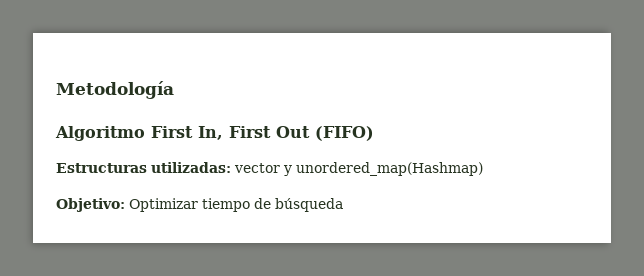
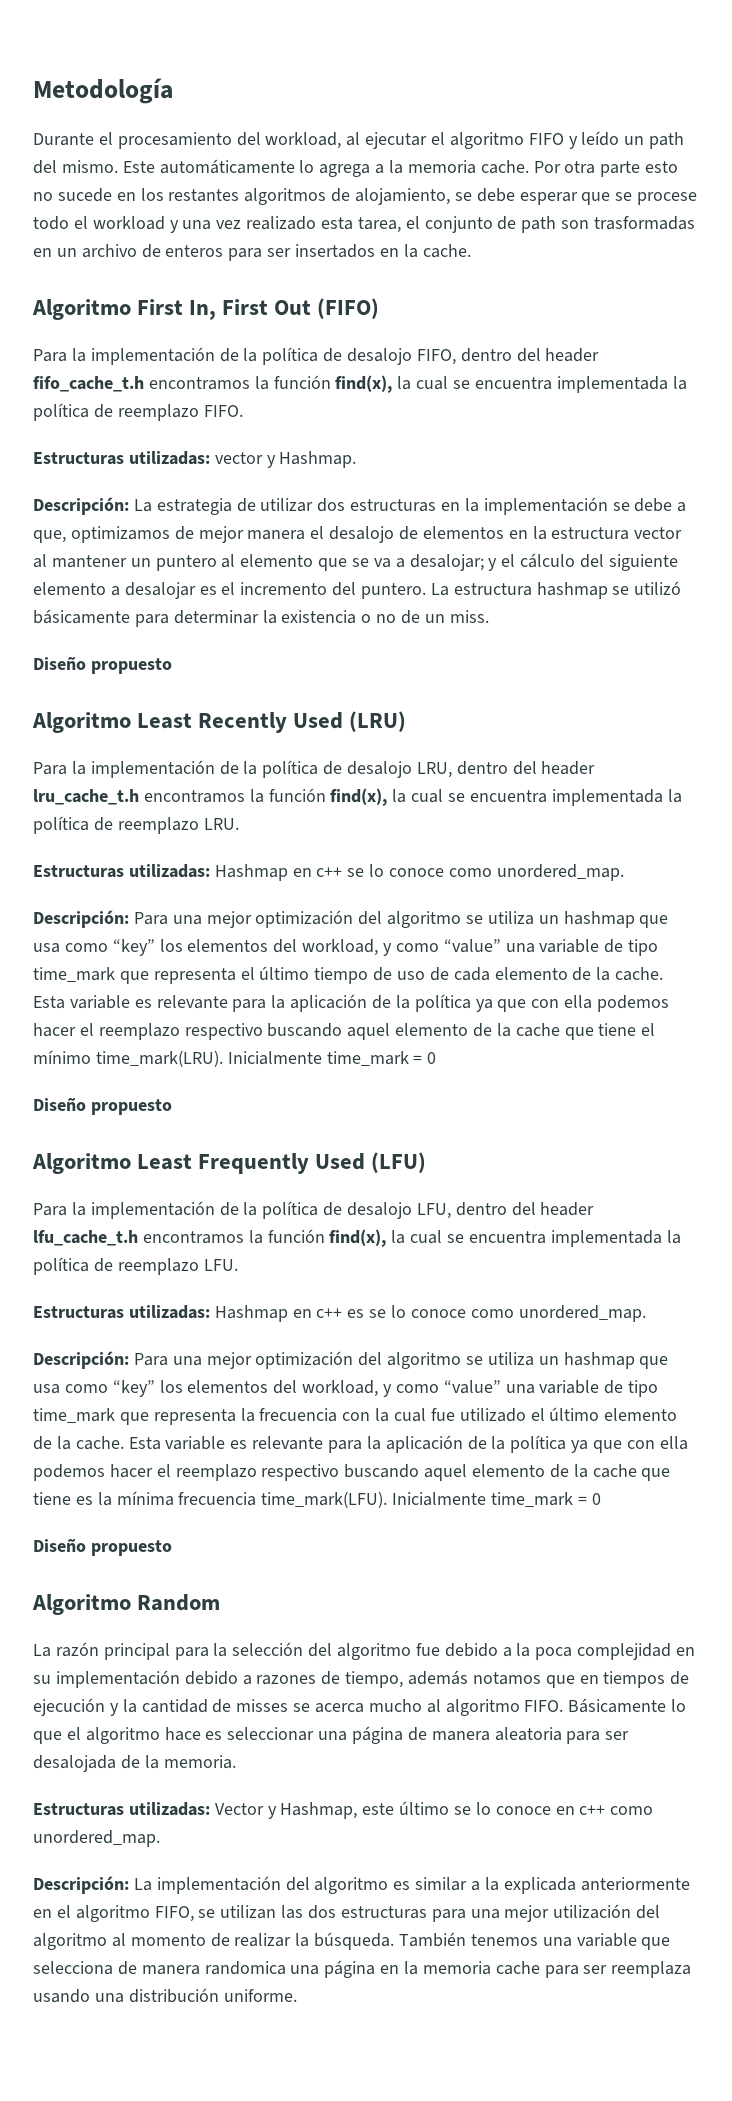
(174, 90) none -> [33,131,685,149] [33,159,679,177] [33,188,698,205] [33,216,696,233] [33,244,471,261] // Durante el procesamiento del workload, al ejecutar el algoritmo FIFO y leído un path del mismo. Este automáticamente lo agrega a la memoria cache. Por otra parte esto no sucede en los restantes algoritmos de alojamiento, se debe esperar que se procese todo el workload y una vez realizado esta tarea, el conjunto de path son trasformadas en un archivo de enteros para ser insertados en la cache.
[56,162,483,176] [56,198,343,212] Estructuras utilizadas: vector y unordered_map(Hashmap) // Objetivo: Optimizar tiempo de búsqueda -> [33,347,600,365] [33,375,687,393] [33,403,243,421] [33,451,357,468] [33,497,687,515] [33,526,683,543] [33,553,678,571] [33,581,682,599] [33,609,489,627] [33,656,172,674] [32,711,407,733] [33,760,596,778] [33,788,682,806] [33,816,239,834] [33,864,624,881] [33,910,669,928] [33,939,659,956] [33,966,664,984] [33,994,670,1012] [33,1023,656,1040] [33,1050,437,1067] [33,1097,172,1115] [32,1152,427,1174] [33,1201,595,1219] [33,1229,681,1247] [33,1257,238,1275] [33,1305,646,1322] [33,1351,669,1369] [33,1380,659,1397] [33,1407,678,1425] [33,1435,688,1453] [33,1464,671,1481] [33,1491,601,1508] [33,1538,172,1556] [32,1594,221,1615] [33,1642,696,1660] [33,1670,690,1688] [33,1698,687,1716] [33,1726,630,1744] [33,1755,236,1772] [33,1801,654,1819] [33,1830,160,1847] [33,1876,690,1894] [33,1904,661,1922] [33,1932,671,1950] [33,1960,692,1978] [33,1988,297,2003] Para la implementación de la política de desalojo FIFO, dentro del header fifo_cache_t.h encontramos la función find(x), la cual se encuentra implementada la política de reemplazo FIFO. // Estructuras utilizadas: vector y Hashmap. // Descripción: La estrategia de utilizar dos estructuras en la implementación se debe a que, optimizamos de mejor manera el desalojo de elementos en la estructura vector al mantener un puntero al elemento que se va a desalojar; y el cálculo del siguiente elemento a desalojar es el incremento del puntero. La estructura hashmap se utilizó básicamente para determinar la existencia o no de un miss. // Diseño propuesto // Algoritmo Least Recently Used (LRU) // Para la implementación de la política de desalojo LRU, dentro del header lru_cache_t.h encontramos la función find(x), la cual se encuentra implementada la política de reemplazo LRU. // Estructuras utilizadas: Hashmap en c++ se lo conoce como unordered_map. // Descripción: Para una mejor optimización del algoritmo se utiliza un hashmap que usa como “key” los elementos del workload, y como “value” una variable de tipo time_mark que representa el último tiempo de uso de cada elemento de la cache. Esta variable es relevante para la aplicación de la política ya que con ella podemos hacer el reemplazo respectivo buscando aquel elemento de la cache que tiene el mínimo time_mark(LRU). Inicialmente time_mark = 0 // Diseño propuesto // Algoritmo Least Frequently Used (LFU) // Para la implementación de la política de desalojo LFU, dentro del header lfu_cache_t.h encontramos la función find(x), la cual se encuentra implementada la política de reemplazo LFU. // Estructuras utilizadas: Hashmap en c++ es se lo conoce como unordered_map. // Descripción: Para una mejor optimización del algoritmo se utiliza un hashmap que usa como “key” los elementos del workload, y como “value” una variable de tipo time_mark que representa la frecuencia con la cual fue utilizado el último elemento de la cache. Esta variable es relevante para la aplicación de la política ya que con ella podemos hacer el reemplazo respectivo buscando aquel elemento de la cache que tiene es la mínima frecuencia time_mark(LFU). Inicialmente time_mark = 0 // Diseño propuesto // Algoritmo Random // La razón principal para la selección del algoritmo fue debido a la poca complejidad en su implementación debido a razones de tiempo, además notamos que en tiempos de ejecución y la cantidad de misses se acerca mucho al algoritmo FIFO. Básicamente lo que el algoritmo hace es seleccionar una página de manera aleatoria para ser desalojada de la memoria. // Estructuras utilizadas: Vector y Hashmap, este último se lo conoce en c++ como unordered_map. // Descripción: La implementación del algoritmo es similar a la explicada anteriormente en el algoritmo FIFO, se utilizan las dos estructuras para una mejor utilización del algoritmo al momento de realizar la búsqueda. También tenemos una variable que selecciona de manera randomica una página en la memoria cache para ser reemplaza usando una distribución uniforme.

